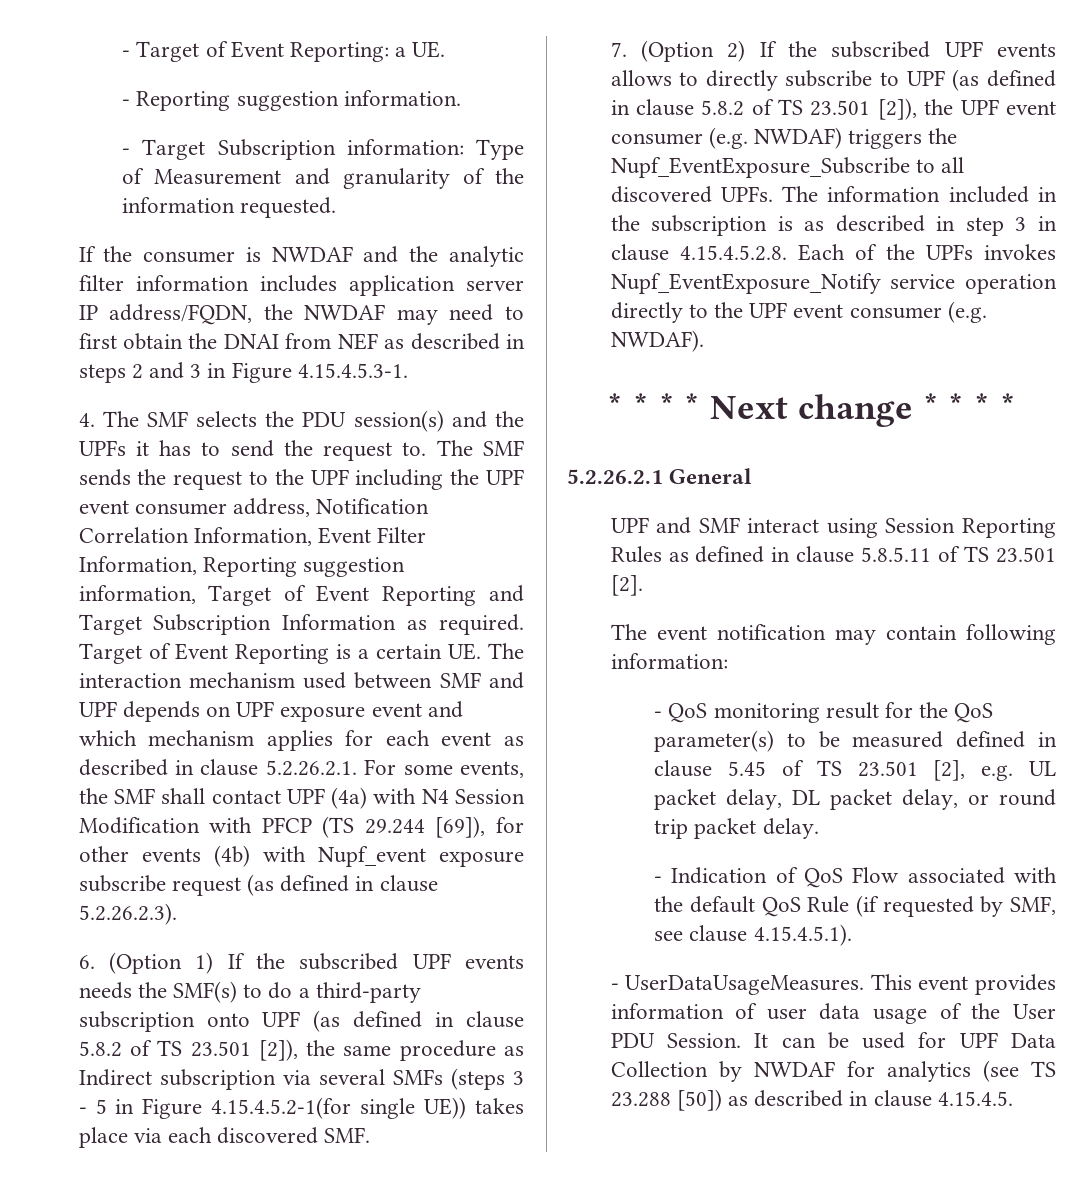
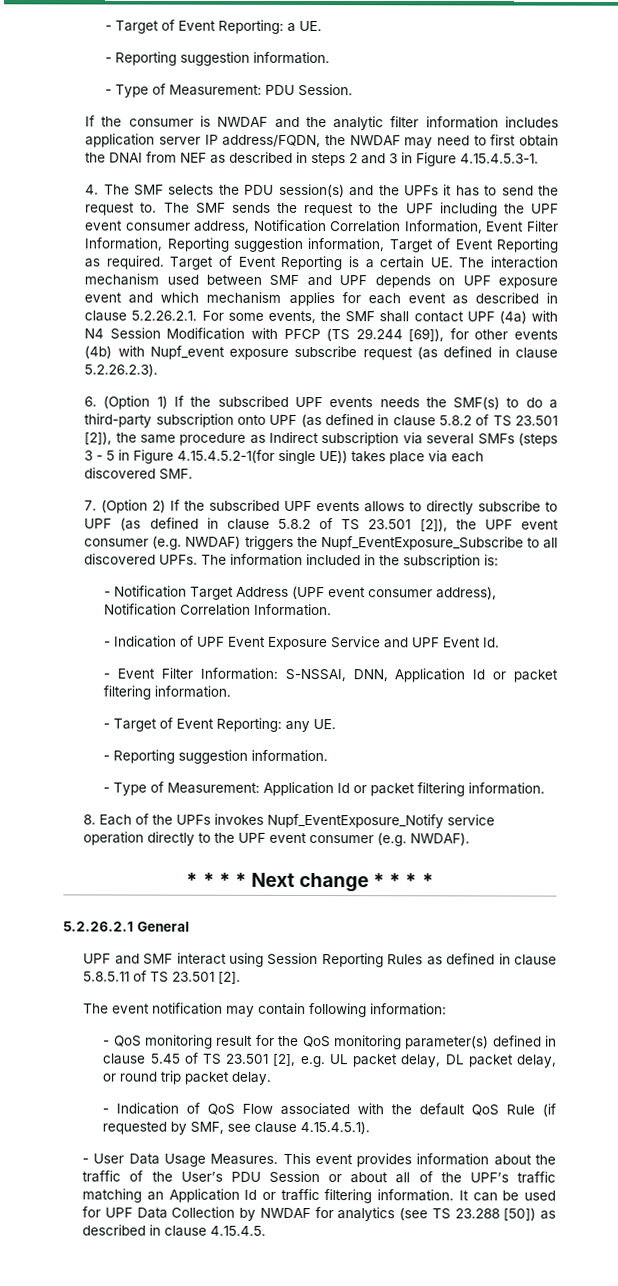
[142,139,524,160] [122,168,524,189] [122,197,337,218] Target Subscription information: Type of Measurement and granularity of the information requested. -> [115,83,354,98] Type of Measurement: PDU Session.
[488,585,524,602] [78,614,397,635] and Target Subscription Information -> (559, 245) none
[777,215,1057,236] [610,244,787,261] is as described in step 3 in clause 4.15.4.5.2.8. -> [484,554,500,566] [104,585,498,600] [104,603,333,617] [103,635,501,651] [103,667,558,683] [103,685,232,700] [103,717,337,733] [103,749,329,764] [103,781,546,797] [83,814,97,825] is: // - Notification Target Address (UPF event consumer address), Notification Correlation Information. // - Indication of UPF Event Exposure Service and UPF Event Id. // - Event Filter Information: S-NSSAI, DNN, Application Id or packet filtering information. // - Target of Event Reporting: any UE. // - Reporting suggestion information. // - Type of Measurement: Application Id or packet filtering information. // 8.
[654,730,944,752] parameter(s) to be measured -> [333,1035,490,1050] monitoring parameter(s)
[625,974,1056,995] [610,1003,1056,1024] [610,1033,741,1048] UserDataUsageMeasures. This event provides information of user data usage of the User PDU Session. -> [93,1152,556,1168] [82,1170,556,1184] [82,1188,455,1204] User Data Usage Measures. This event provides information about the traffic of the User’s PDU Session or about all of the UPF’s traffic matching an Application Id or traffic filtering information.

